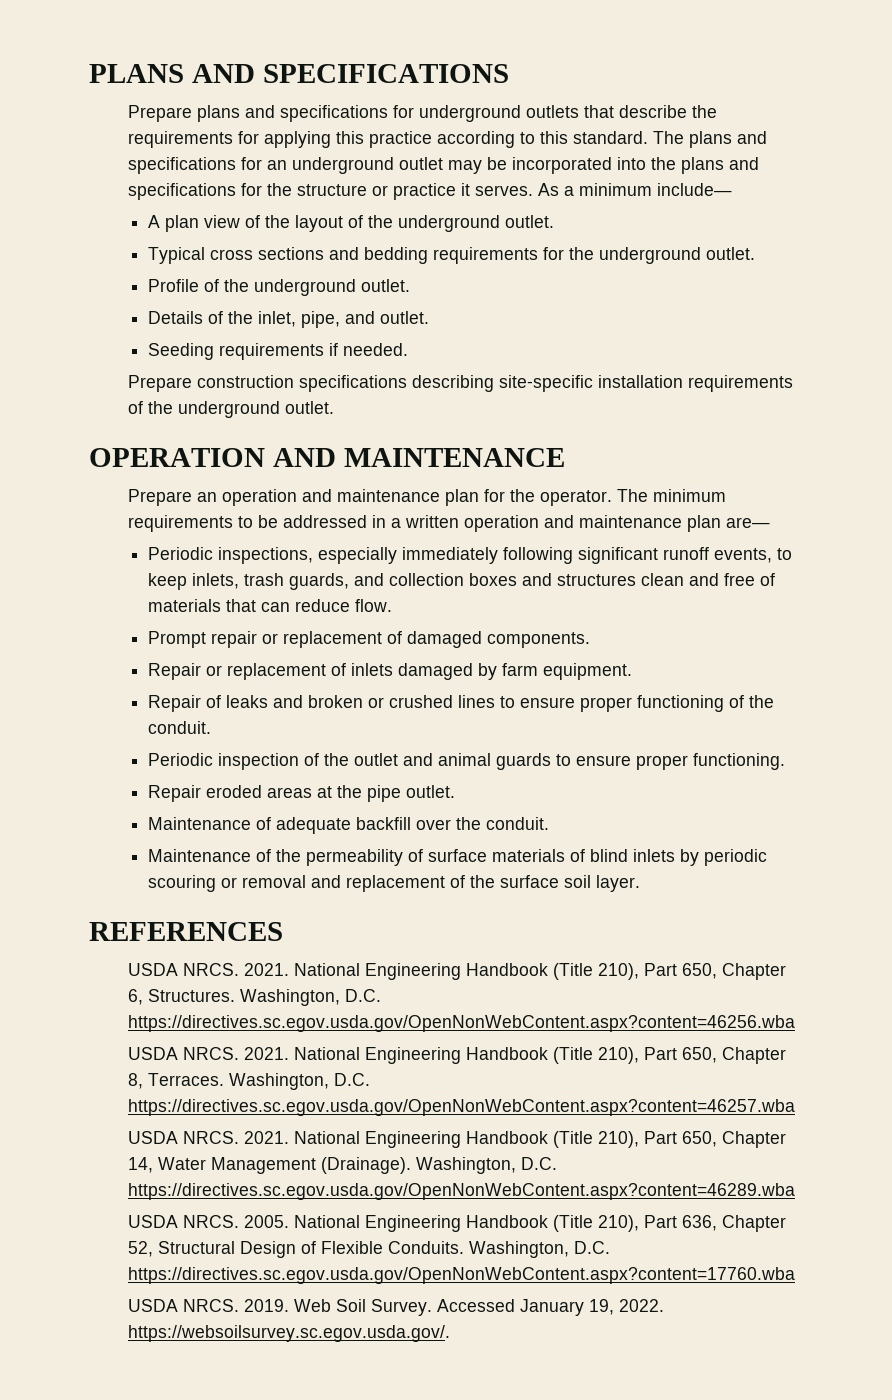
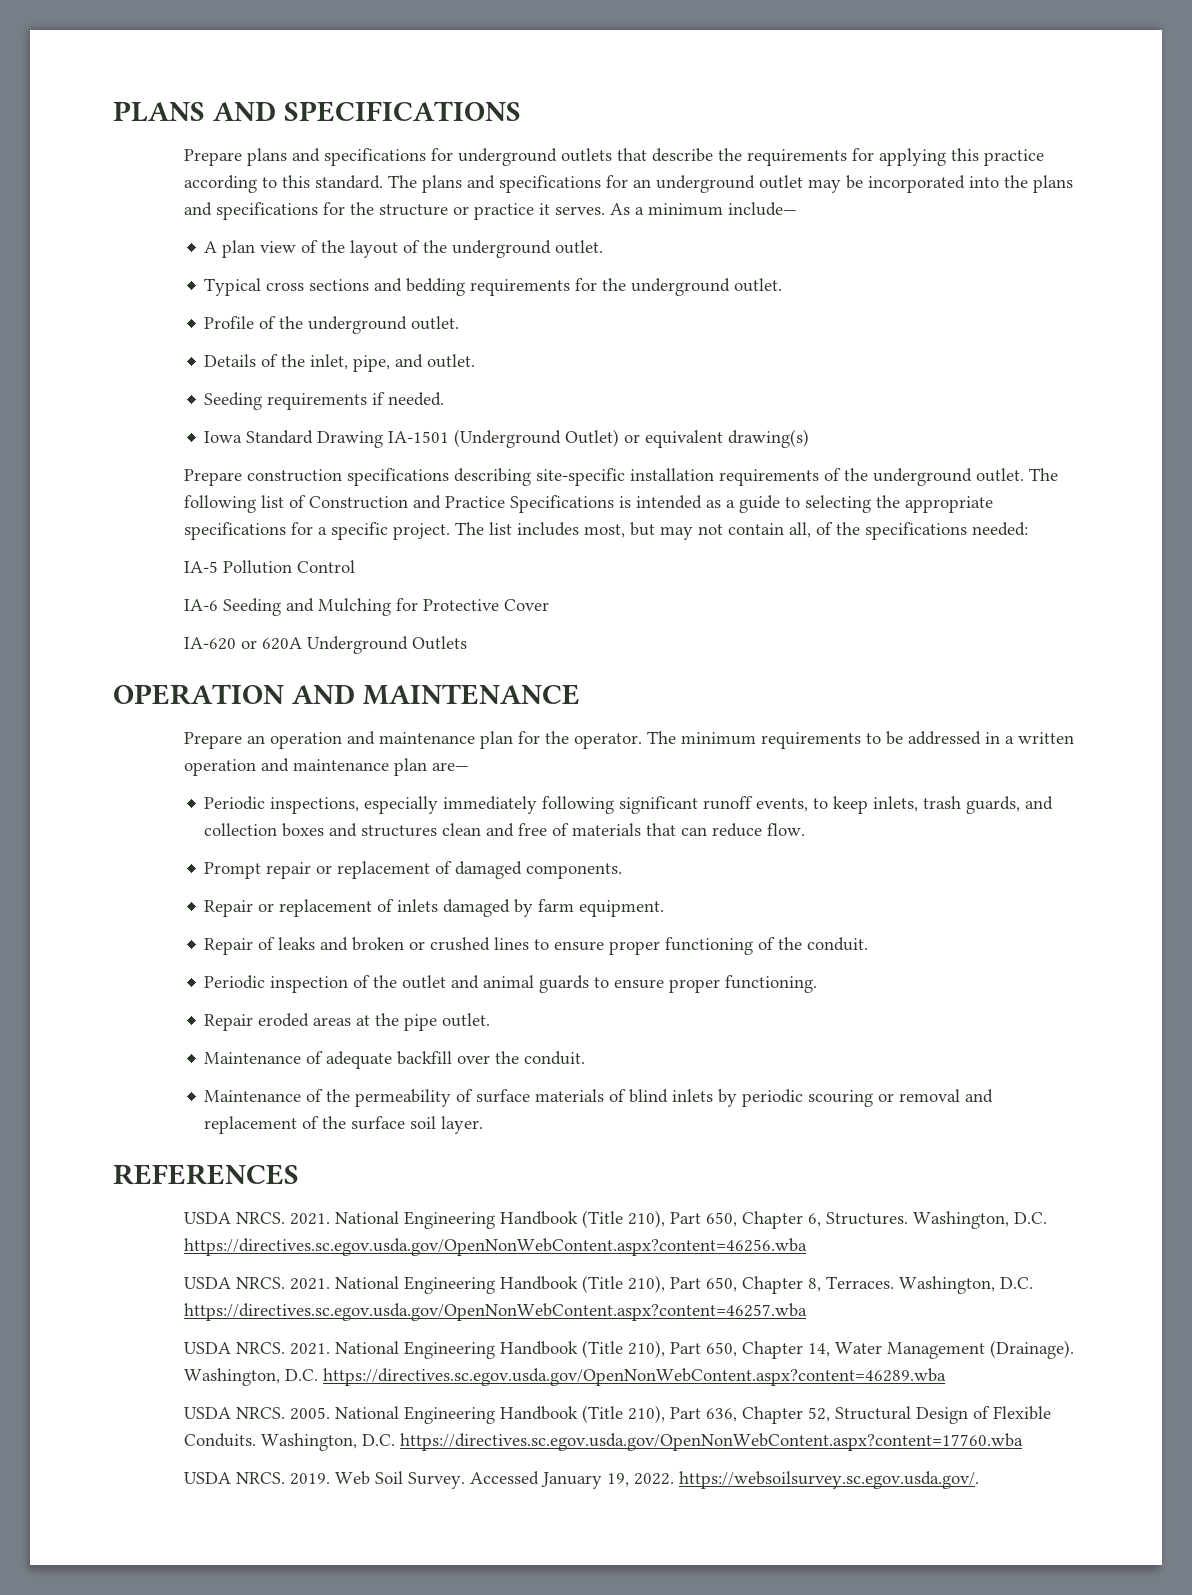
(408, 349) none -> [204,429,810,448] // Iowa Standard Drawing IA-1501 (Underground Outlet) or equivalent drawing(s)
(335, 407) none -> [1029,468,1059,481] [184,495,994,513] [184,522,1029,540] [184,560,356,574] [184,598,550,616] [184,636,468,654] The following list of Construction and Practice Specifications is intended as a guide to selecting the appropriate specifications for a specific project. The list includes most, but may not contain all, of the specifications needed: // IA-5 Pollution Control // IA-6 Seeding and Mulching for Protective Cover // IA-620 or 620A Underground Outlets

